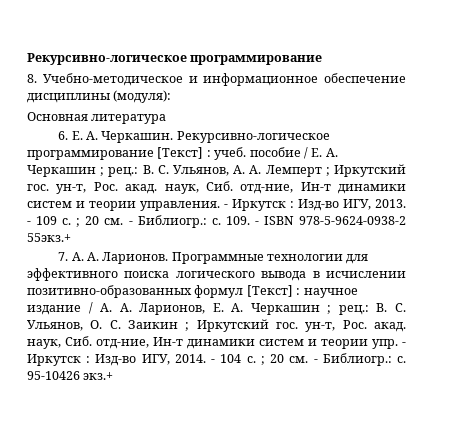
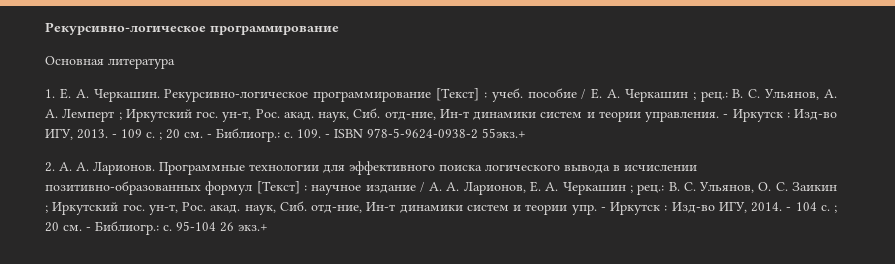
[27,53,323,65] [27,73,406,86] [27,90,172,103] Рекурсивно-логическое программирование // 8. Учебно-методическое и информационное обеспечение дисциплины (модуля): -> [45,22,339,35] Рекурсивно-логическое программирование
[58,131,69,140] 6. -> [45,89,55,98] 1.
[58,252,69,261] 7. -> [45,162,55,172] 2.
[27,371,80,380] 95-10426 -> [176,221,234,232] 95-104 26

